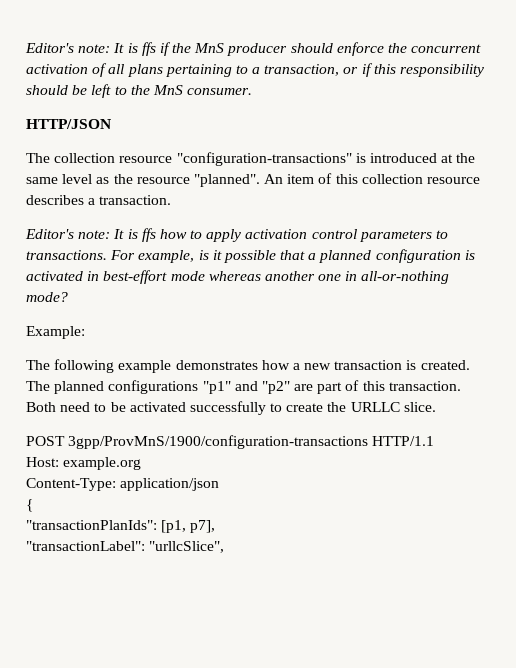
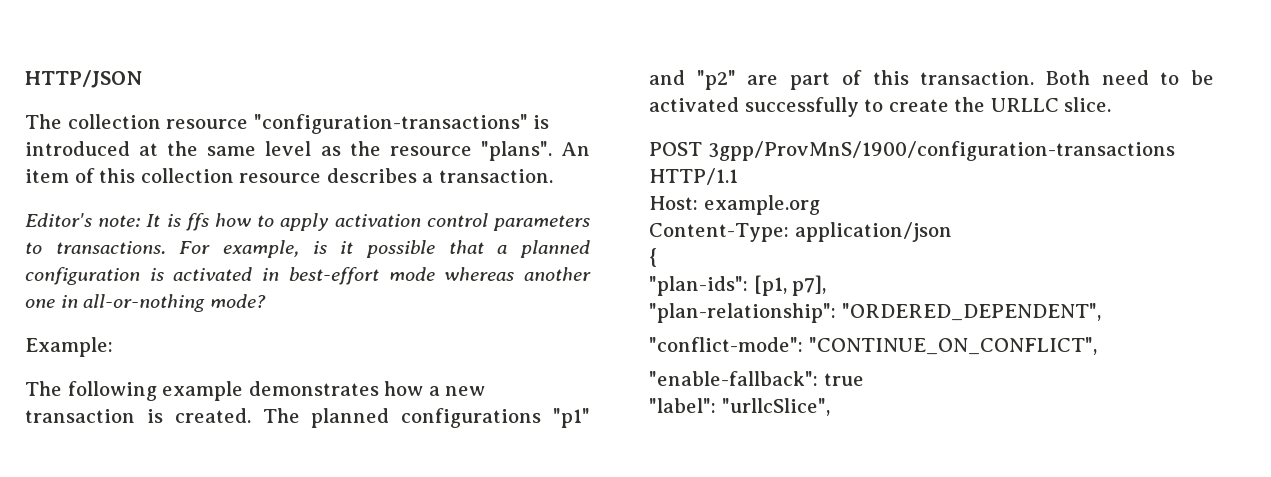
[25,42,482,56] [26,63,485,77] [26,84,253,98] Editor's note: It is ffs if the MnS producer should enforce the concurrent activation of all plans pertaining to a transaction, or if this responsibility should be left to the MnS consumer. // -> (25, 79) none
[193,174,260,187] "planned". -> [480,141,552,161] "plans".
[26,520,157,530] "transactionPlanIds": -> [649,276,748,296] "plan-ids":
[26,541,145,551] "transactionLabel": -> [649,303,1101,323] [649,337,1097,355] [649,371,864,386] [649,398,716,413] "plan-relationship": "ORDERED_DEPENDENT", // "conflict-mode": "CONTINUE_ON_CONFLICT", // "enable-fallback": true // "label":

